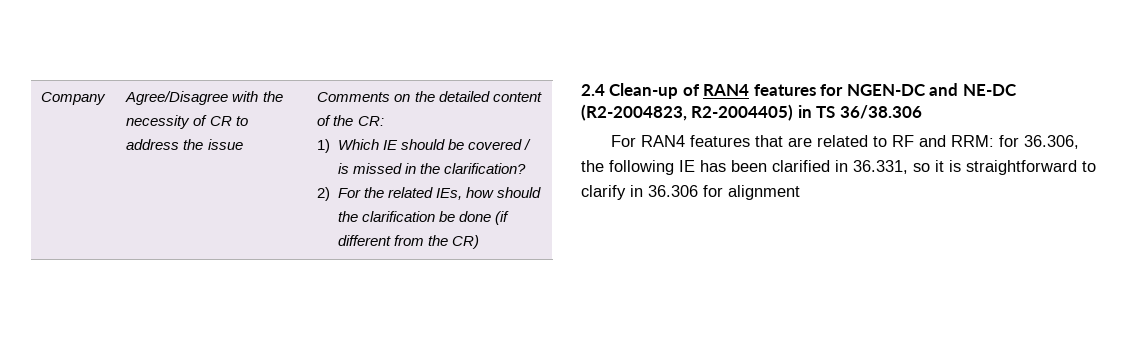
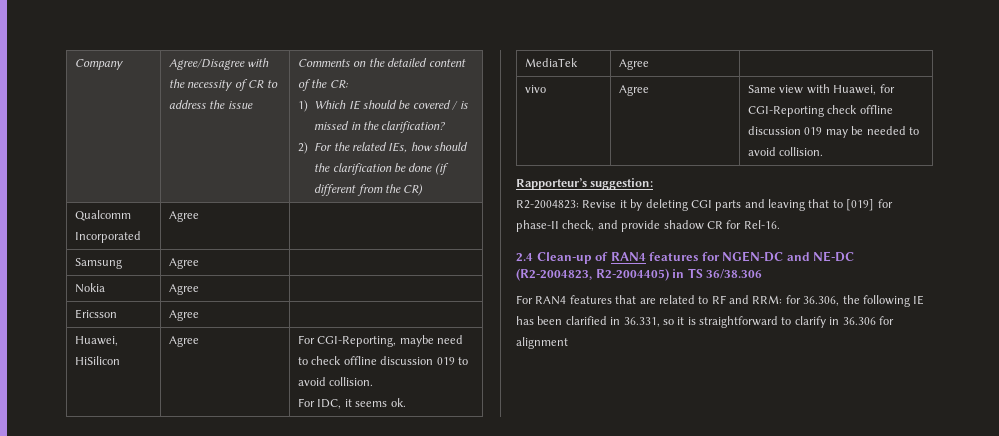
(480, 242) none -> [75,210,132,221] [75,231,142,243] [169,211,200,222] [75,258,123,269] [169,258,200,269] [75,283,106,293] [169,284,200,295] [75,309,118,319] [169,310,200,321] [75,336,119,346] [75,356,121,365] [169,336,200,347] [298,335,464,347] [298,356,468,365] [298,377,374,386] [298,398,406,409] [525,58,579,67] [619,59,650,70] [525,85,547,93] [619,85,650,96] [748,84,895,95] [748,105,893,117] [748,126,919,138] [748,147,824,156] [516,178,654,190] [516,199,893,211] [516,220,780,232] // Qualcomm Incorporated | Agree | // Samsung | Agree | // Nokia | Agree | // Ericsson | Agree | // Huawei, HiSilicon | Agree | For CGI-Reporting, maybe need to check offline discussion 019 to avoid collision. // For IDC, it seems ok. // MediaTek | Agree | // vivo | Agree | Same view with Huawei, for CGI-Reporting check offline discussion 019 may be needed to avoid collision. // Rapporteur’s suggestion: // R2-2004823: Revise it by deleting CGI parts and leaving that to [019] for phase-II check, and provide shadow CR for Rel-16.

